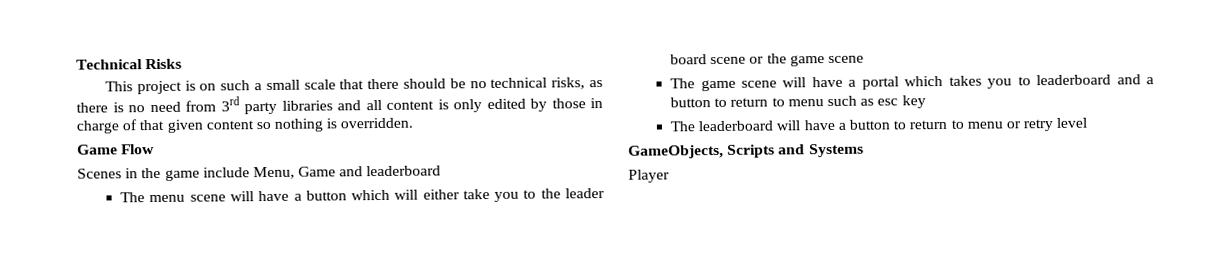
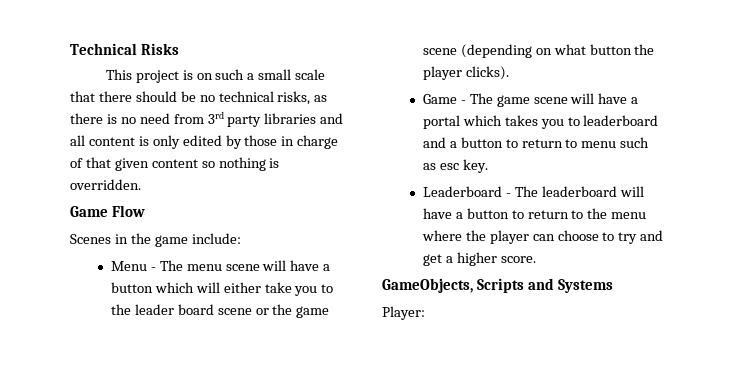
[202,165,442,180] include Menu, Game and leaderboard // -> [191,233,241,244] [110,261,156,271] include: // Menu -
(865, 59) // -> [460,44,655,58] [422,66,509,80] [422,94,466,104] (depending on what button the player clicks). // Game -
[901,95,926,109] key // -> [462,159,488,173] [422,186,511,197] key. // Leaderboard -
[966,117,1088,132] menu or retry level -> [587,208,647,219] [421,230,664,244] [422,252,536,266] the menu where the player can choose to try and get a higher score.
[628,169,670,183] Player -> [382,306,425,320] Player:

